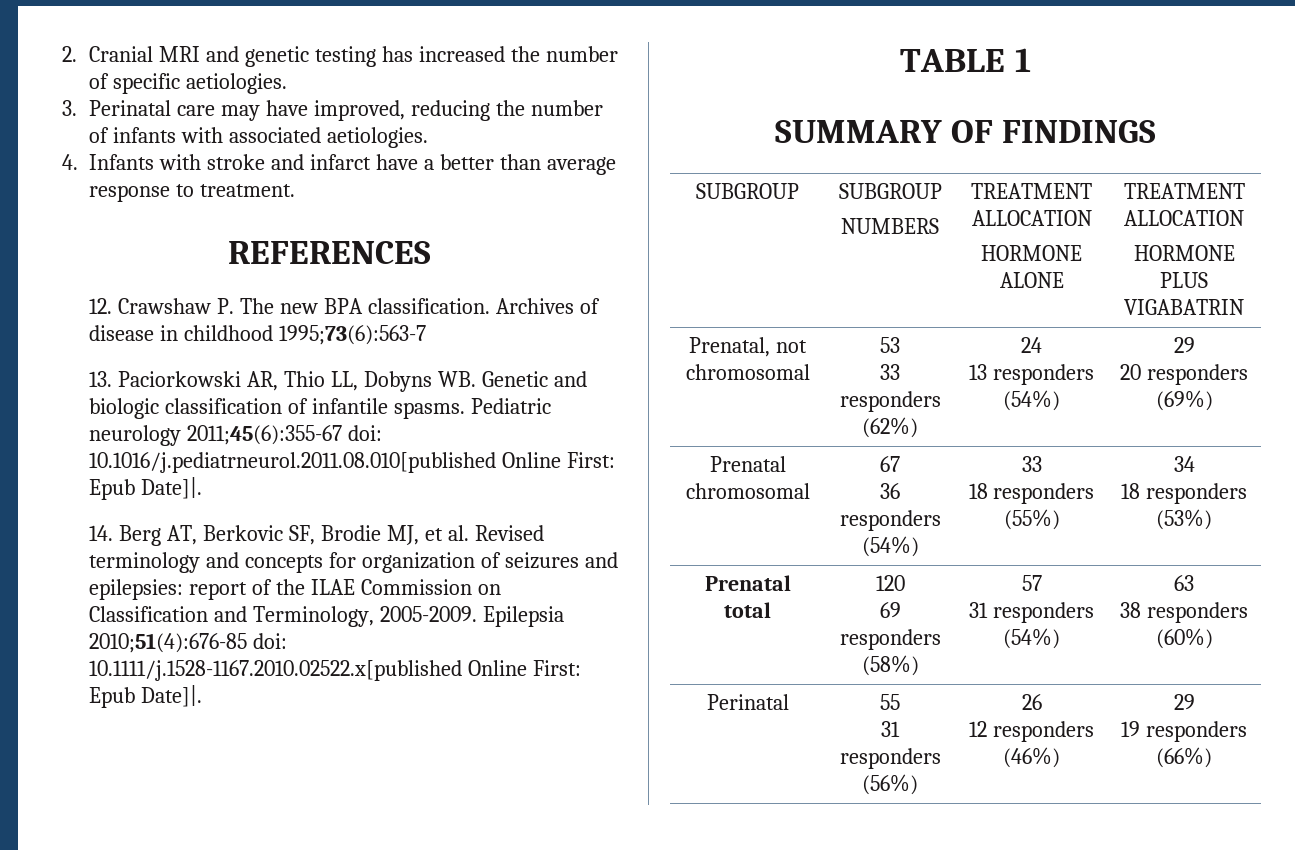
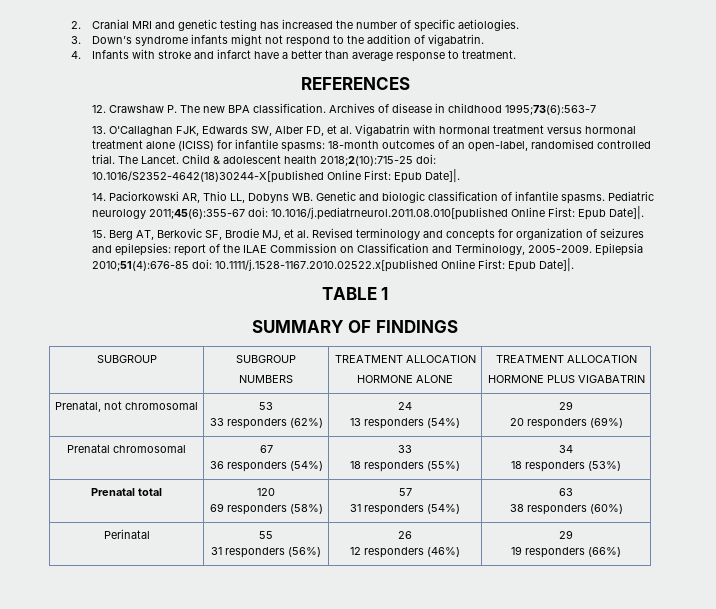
[89,100,604,121] [89,127,429,148] Perinatal care may have improved, reducing the number of infants with associated aetiologies. -> [92,34,485,47] Down’s syndrome infants might not respond to the addition of vigabatrin.
(113, 379) none -> [109,124,637,136] [92,139,652,152] [92,154,437,166] [92,169,461,183] [92,193,107,201] O'Callaghan FJK, Edwards SW, Alber FD, et al. Vigabatrin with hormonal treatment versus hormonal treatment alone (ICISS) for infantile spasms: 18-month outcomes of an open-label, randomised controlled trial. The Lancet. Child & adolescent health 2018;2(10):715-25 doi: 10.1016/S2352-4642(18)30244-X[published Online First: Epub Date]|. // 14.
[89,525,114,541] 14. -> [92,230,107,238] 15.

